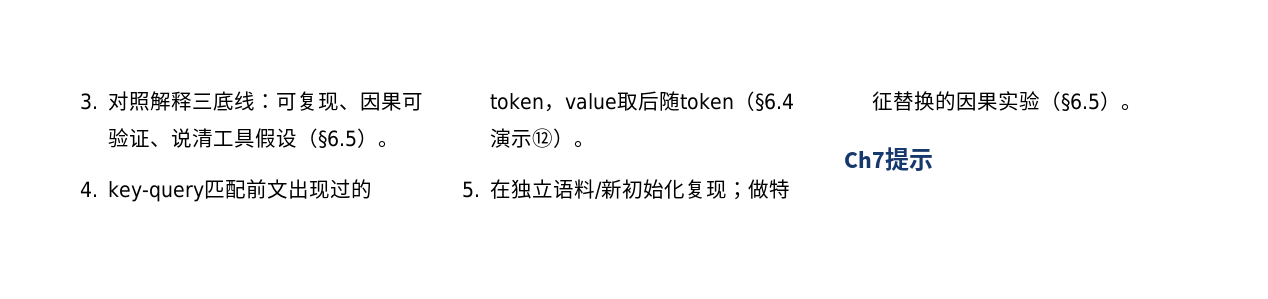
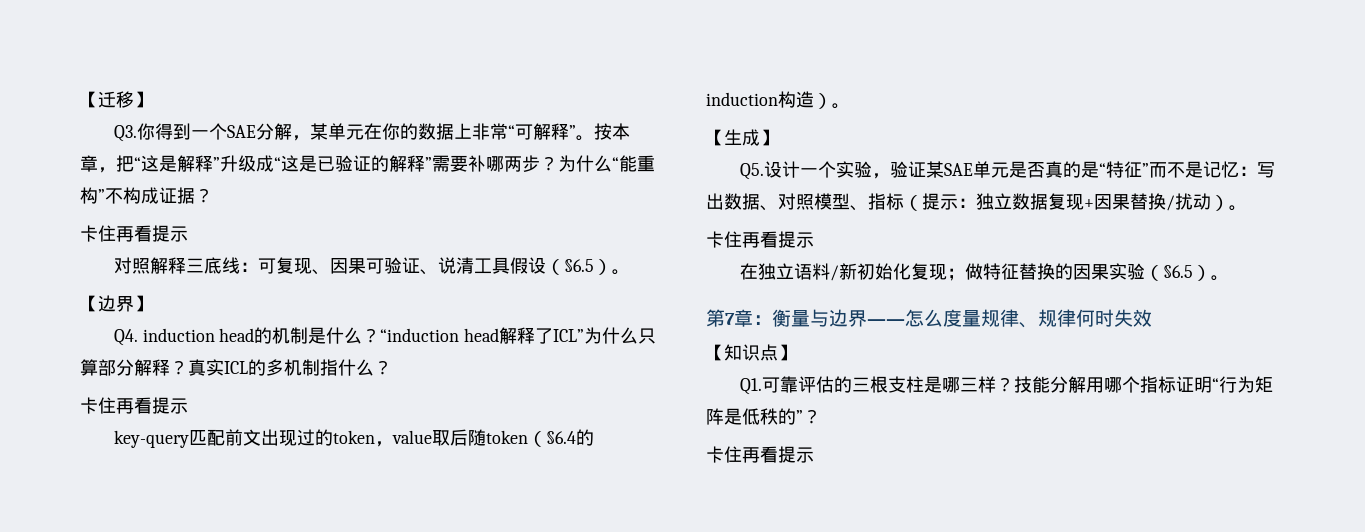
[80,93,98,110] 3. -> [80,91,152,108] [113,123,630,142] [80,155,655,173] [80,187,213,204] [80,225,188,242] 【迁移】 // Q3.你得到一个SAE分解，某单元在你的数据上非常“可解释”。按本章，把“这是解释”升级成“这是已验证的解释”需要补哪两步？为什么“能重构”不构成证据？ // 卡住再看提示 //
[80,181,98,197] 4. -> [80,295,152,312] [113,327,657,346] [80,359,392,376] [80,397,188,414] 【边界】 // Q4. induction head的机制是什么？“induction head解释了ICL”为什么只算部分解释？真实ICL的多机制指什么？ // 卡住再看提示 //
[490,128,596,148] [462,181,480,198] 演示⑫）。 // 5. -> [575,429,594,446] [706,91,850,109] [706,129,778,146] [739,161,1275,180] [706,193,1247,211] [706,231,814,248] 的induction构造）。 // 【生成】 // Q5.设计一个实验，验证某SAE单元是否真的是“特征”而不是记忆：写出数据、对照模型、指标（提示：独立数据复现+因果替换/扰动）。 // 卡住再看提示 //
[844,151,885,168] Ch7 -> [706,309,1152,328] [706,344,796,361] [739,376,1273,395] [706,408,821,425] [706,446,778,463] 第7章：衡量与边界——怎么度量规律、规律何时失效 // 【知识点】 // Q1.可靠评估的三根支柱是哪三样？技能分解用哪个指标证明“行为矩阵是低秩的”？ // 卡住再看

